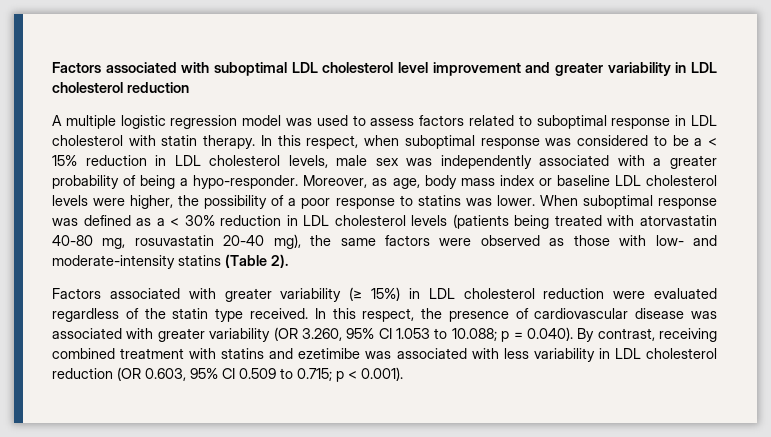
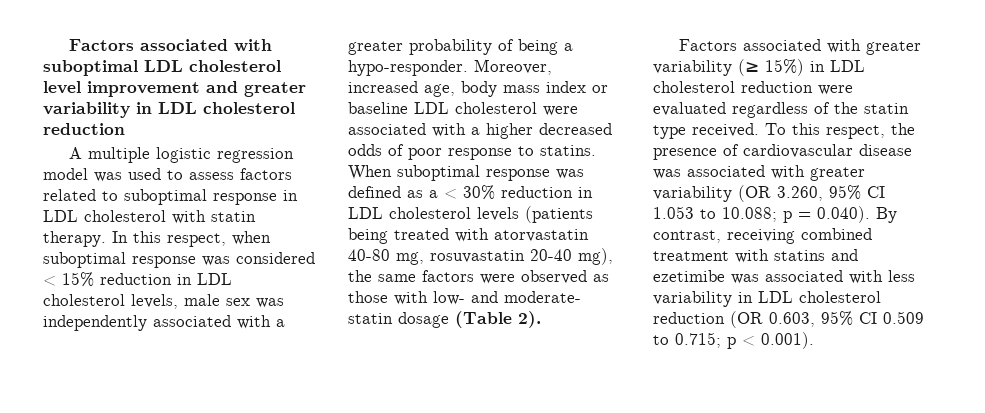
[653,135,703,146] to be a -> (315, 258) none
[372,178,388,186] as -> [348,81,418,93] increased
[52,195,535,209] levels were higher, the possibility of a poor response to statins was lower. -> [543,106,578,116] [348,123,612,139] [348,144,596,160] were associated with a higher decreased odds of poor response to statins.
[52,255,221,269] moderate-intensity statins -> [504,291,581,303] [348,312,449,328] moderate- statin dosage
[314,308,326,319] In -> [765,123,786,135] To

